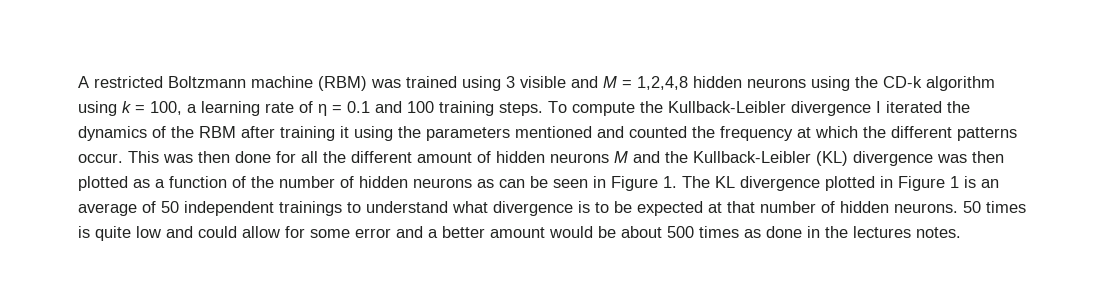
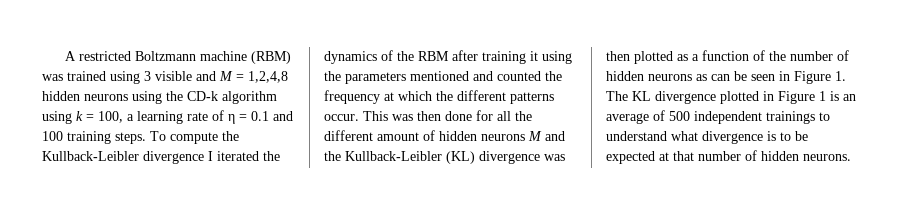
[161,201,179,213] 50 -> [669,111,690,121] 500
[963,201,1026,213] [78,226,961,241] 50 times is quite low and could allow for some error and a better amount would be about 500 times as done in the lectures notes. -> (851, 157) none

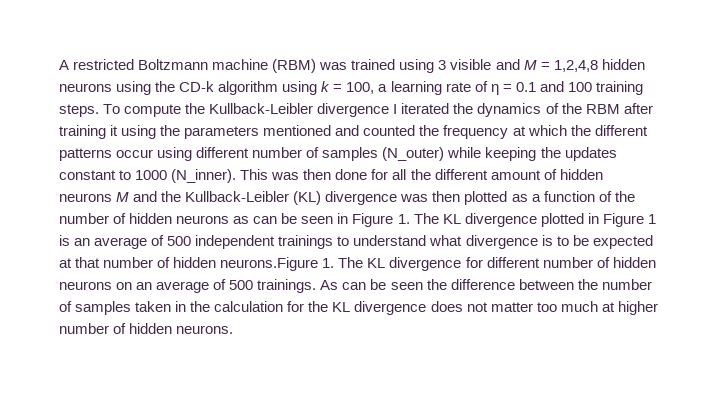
[324,114,359,121] occur. -> [116,147,617,161] [59,169,237,183] occur using different number of samples (N_outer) while keeping the updates constant to 1000 (N_inner).
(799, 156) none -> [220,257,656,271] [59,279,652,293] [59,301,658,315] [59,323,173,334] neurons.Figure 1. The KL divergence for different number of hidden neurons on an average of 500 trainings. As can be seen the difference between the number of samples taken in the calculation for the KL divergence does not matter too much at higher number of hidden

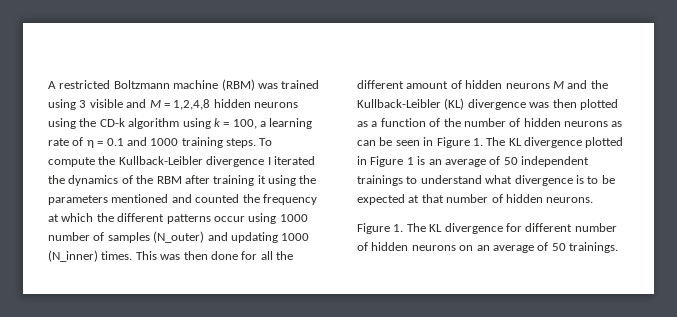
[567,82,592,92] 100 -> [150,138,179,146] 1000
[196,147,250,158] different -> [279,214,308,222] 1000
[447,147,617,161] [59,169,237,183] while keeping the updates constant to 1000 (N_inner). -> [207,232,310,243] [48,250,133,262] and updating 1000 (N_inner) times.
[167,236,192,246] 500 -> [503,157,518,165] 50
[220,257,319,271] neurons.Figure -> [546,197,594,203] [357,223,390,234] neurons. // Figure
[229,279,652,293] [59,301,658,315] [59,323,234,334] 500 trainings. As can be seen the difference between the number of samples taken in the calculation for the KL divergence does not matter too much at higher number of hidden neurons. -> [551,242,618,253] 50 trainings.

